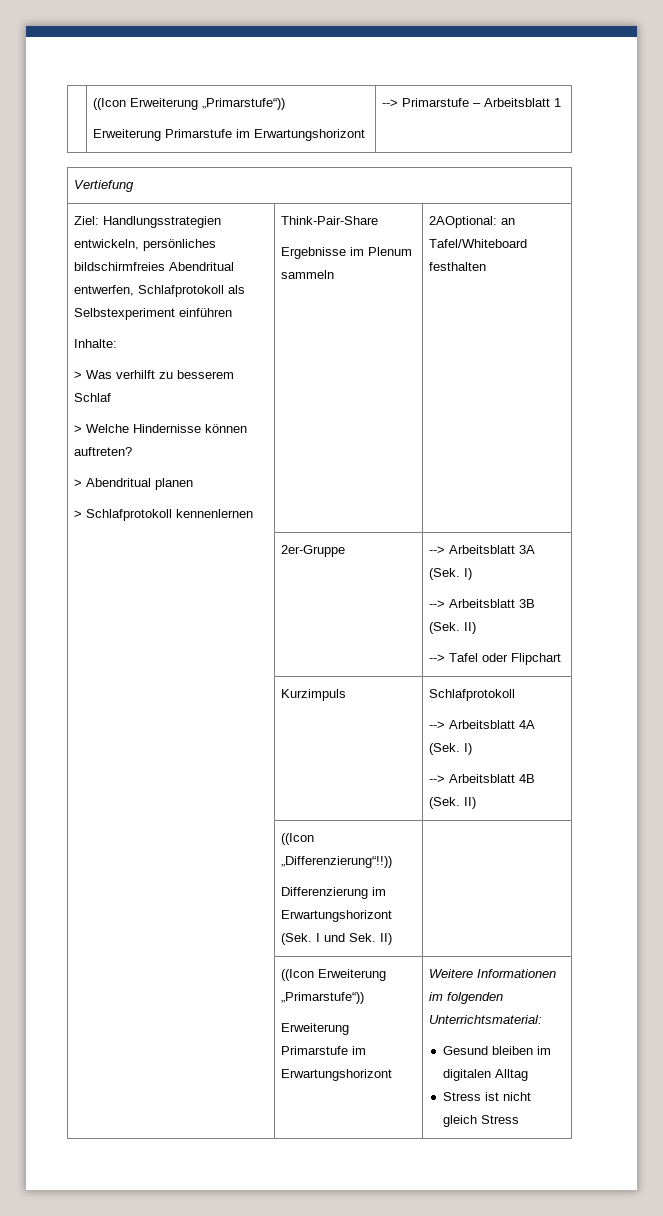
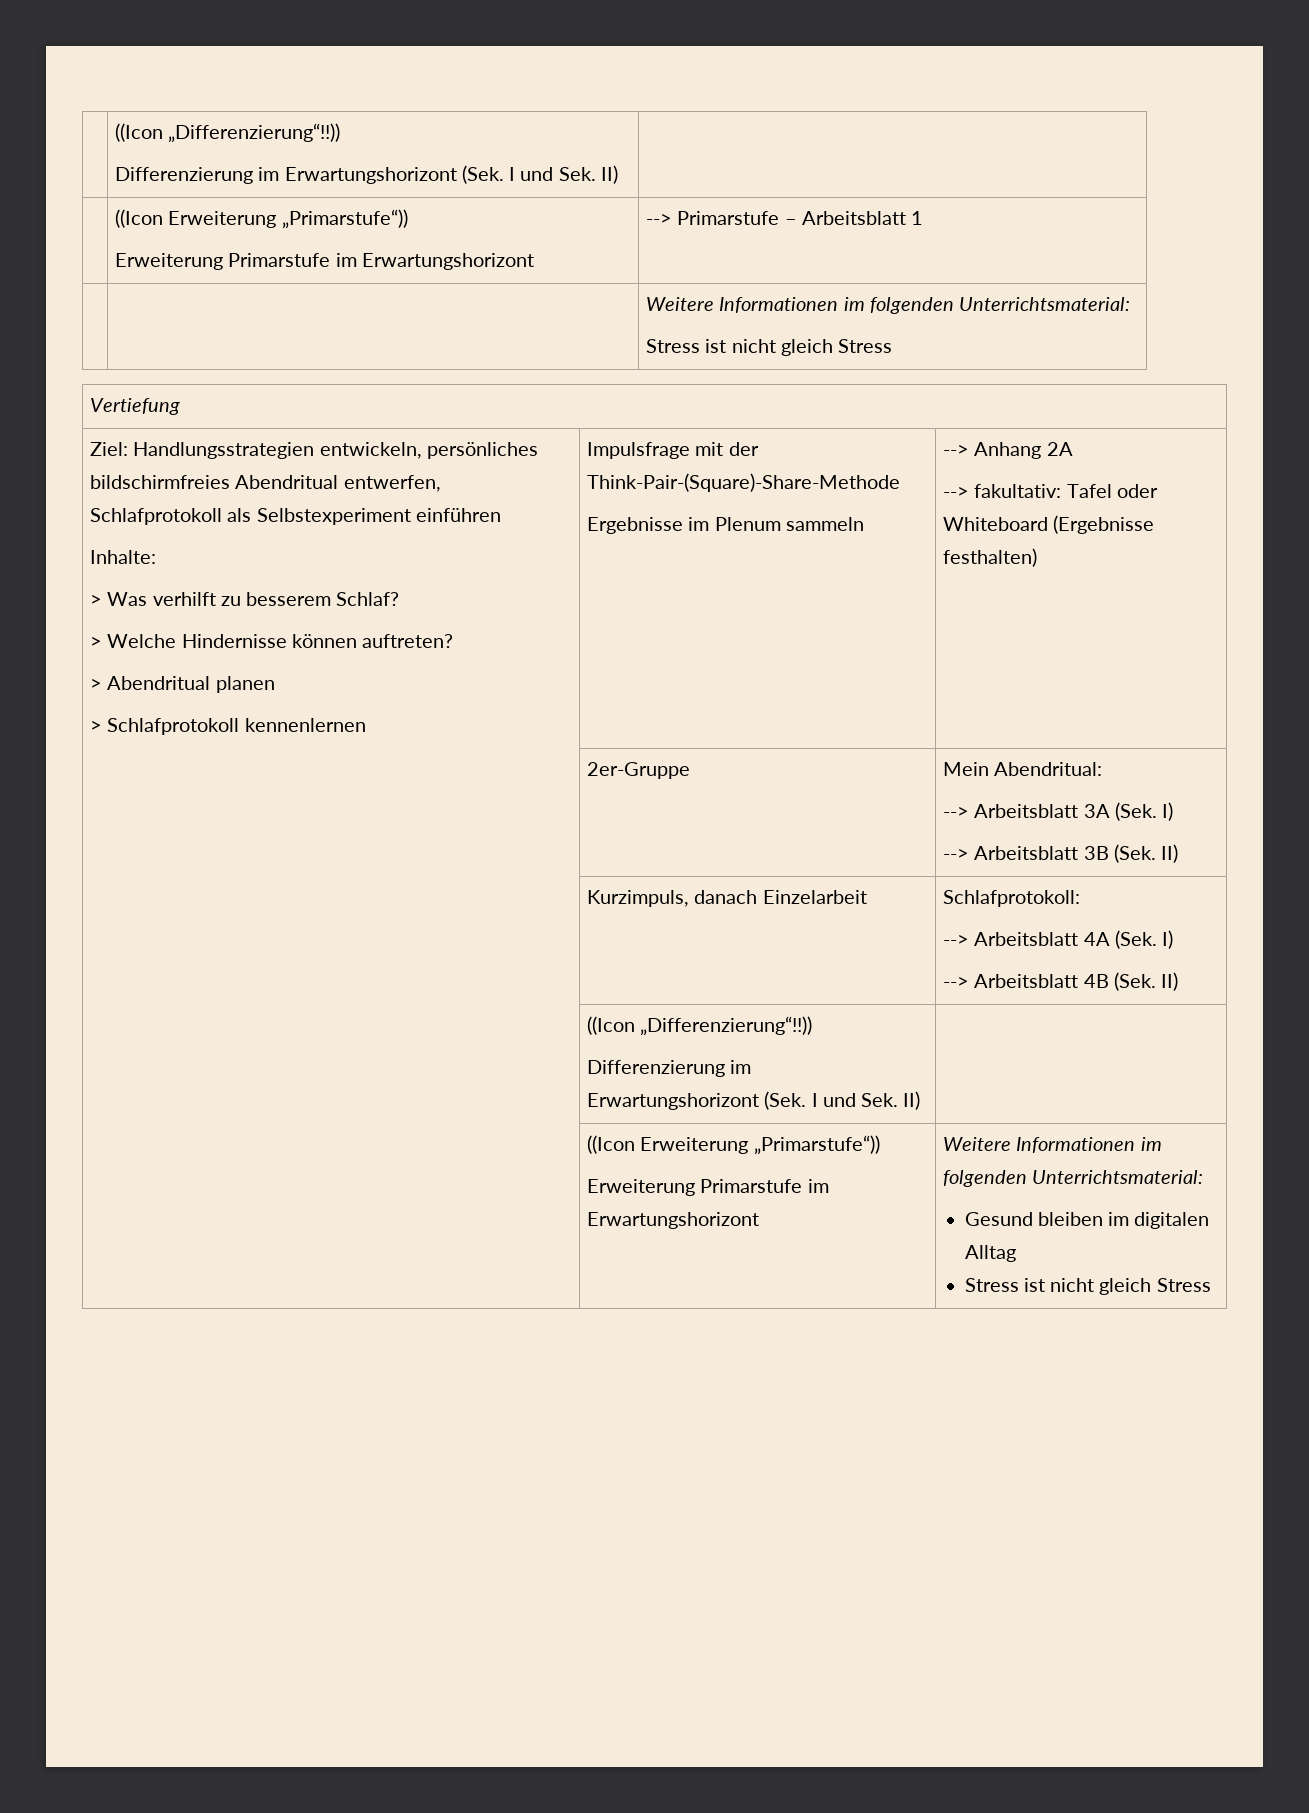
(92, 104) none -> [115,123,341,143] [115,165,618,184] | ((Icon „Differenzierung“!!)) // Differenzierung im Erwartungshorizont (Sek. I und Sek. II) | //
(561, 102) none -> [646,297,1131,314] [646,339,893,356] // | | Weitere Informationen im folgenden Unterrichtsmaterial: // Stress ist nicht gleich Stress
[73,393,111,402] Schlaf -> [336,592,400,606] Schlaf?
[280,216,378,225] Think-Pair-Share -> [587,442,759,459] [587,473,901,492] Impulsfrage mit der Think-Pair-(Square)-Share-Methode
[428,216,515,228] [428,239,527,248] [428,262,486,271] 2AOptional: an Tafel/Whiteboard festhalten -> [943,442,1073,459] [943,484,1158,498] [943,515,1155,534] [943,548,1038,567] --> Anhang 2A // --> fakultativ: Tafel oder Whiteboard (Ergebnisse festhalten)
(345, 551) none -> [943,762,1103,776] Mein Abendritual: //
[428,653,561,665] [280,689,346,701] [428,689,515,701] // --> Tafel oder Flipchart // | Kurzimpuls | Schlafprotokoll -> [587,890,867,907] [943,890,1081,907] // | Kurzimpuls, danach Einzelarbeit | Schlafprotokoll:

